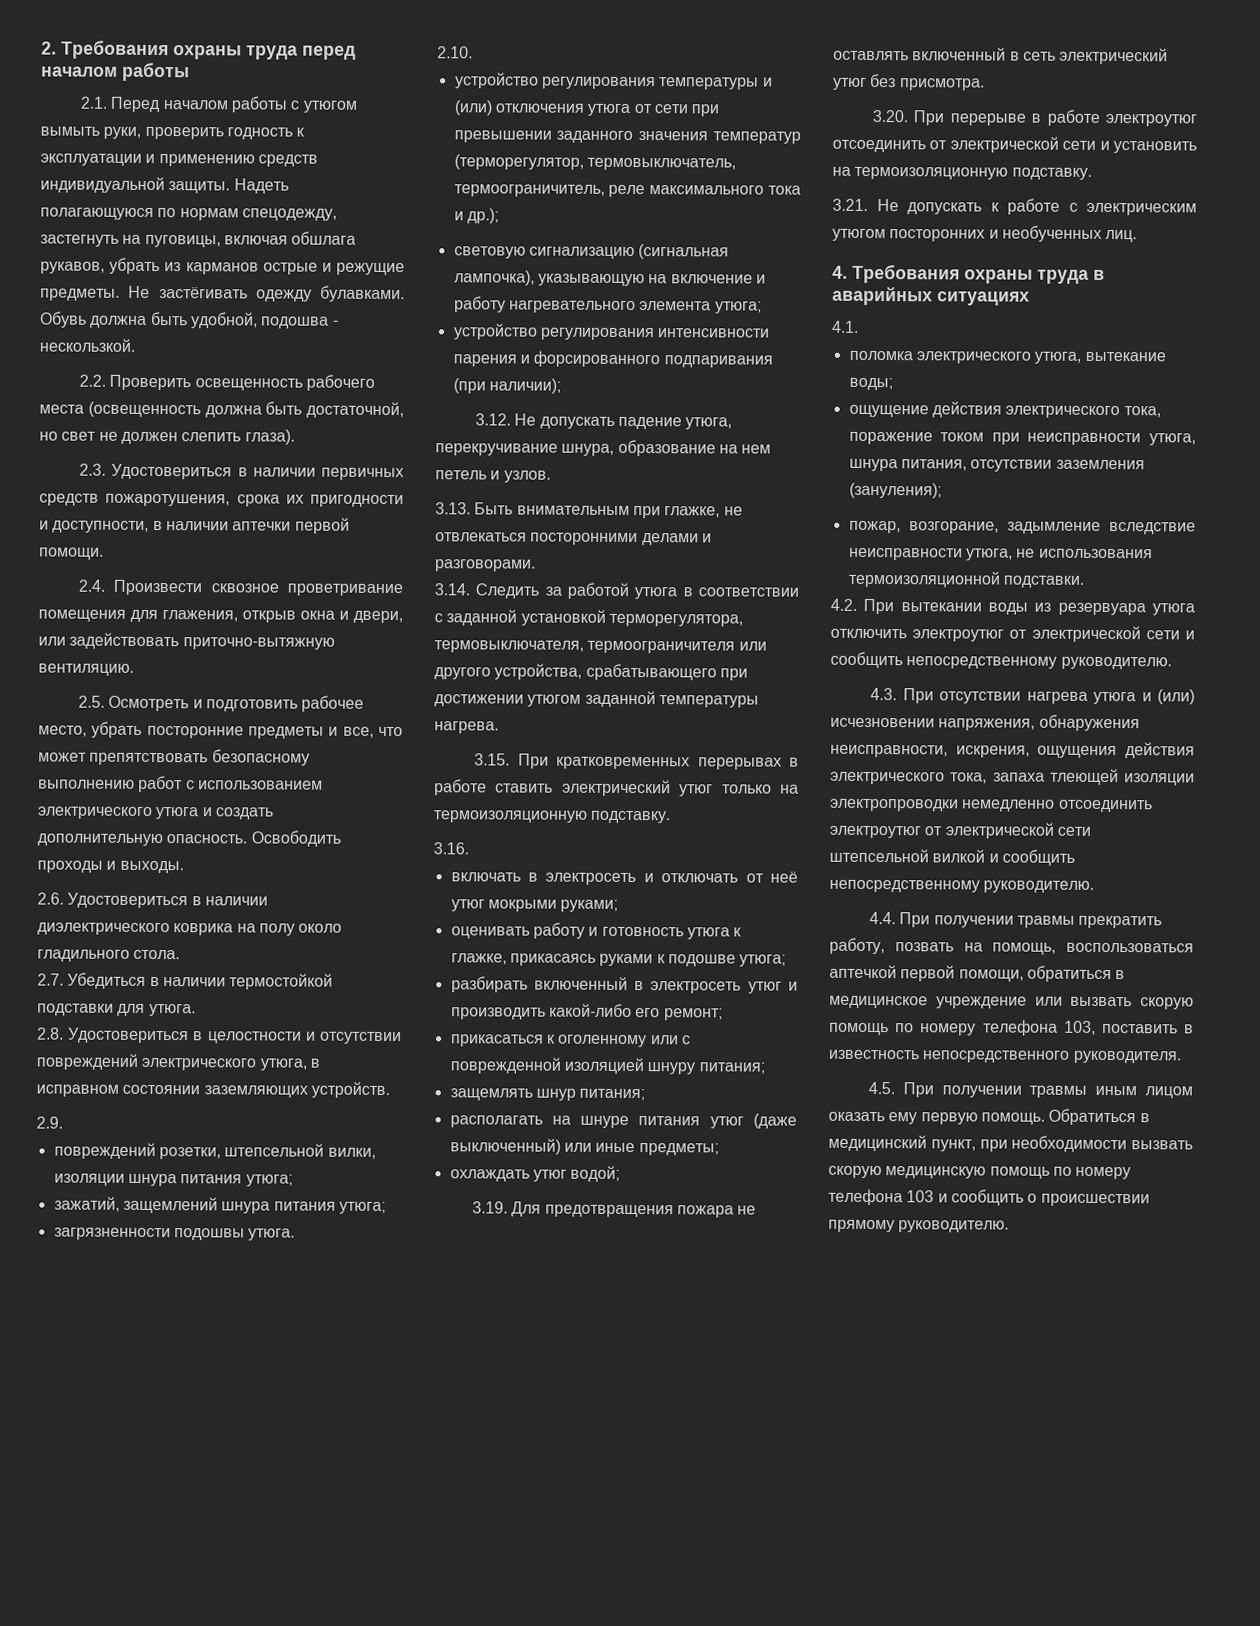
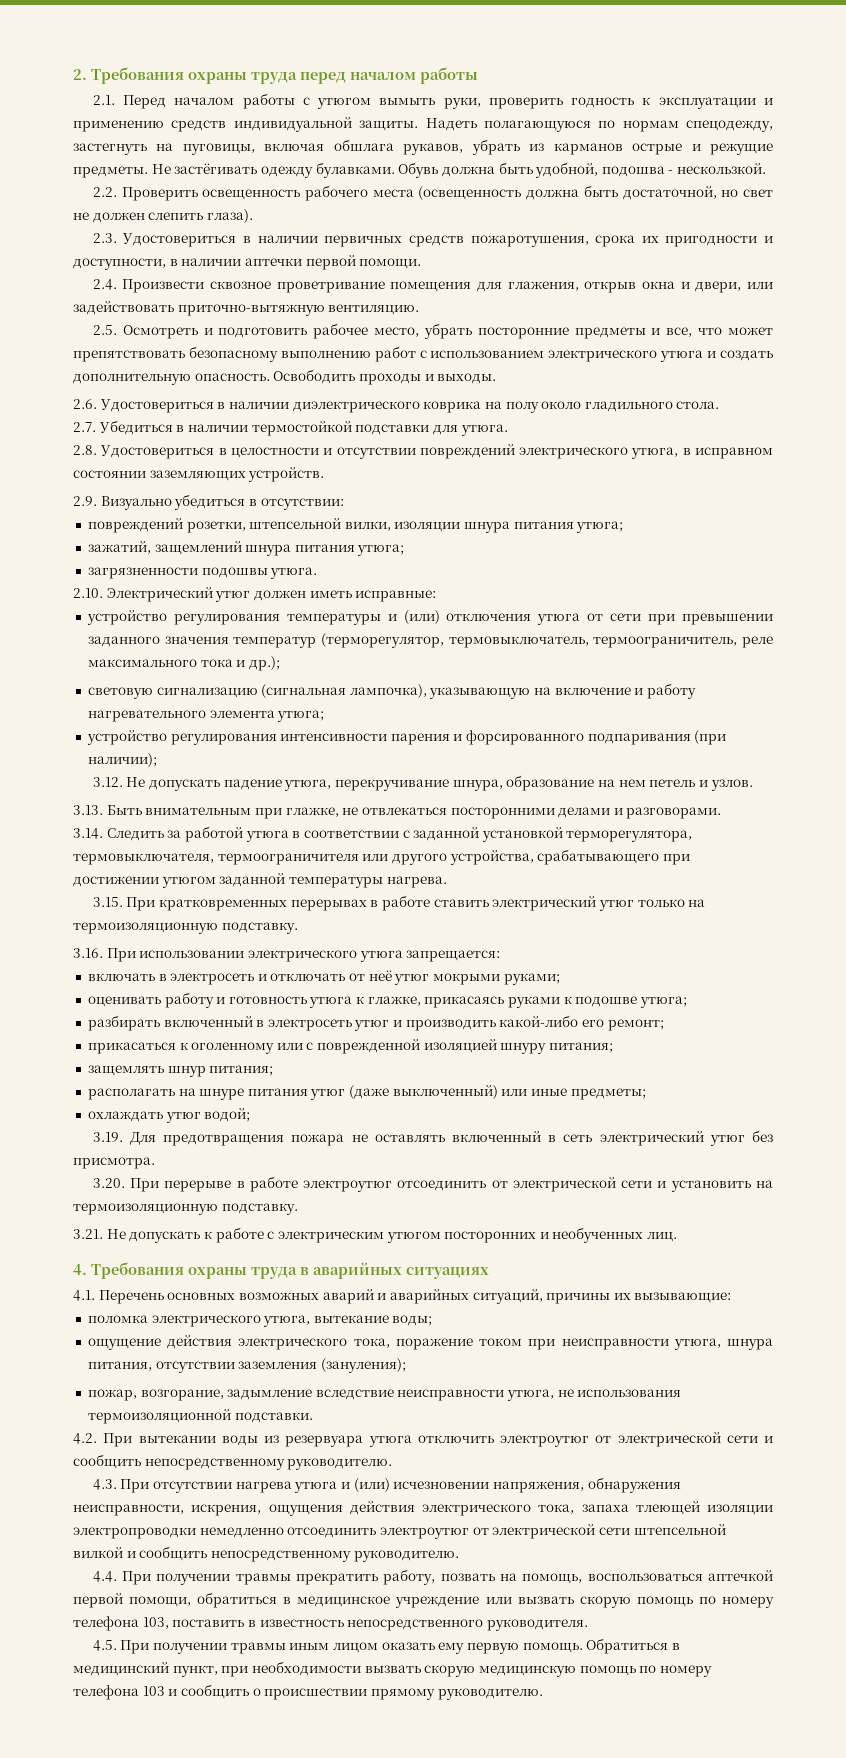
(63, 1122) none -> [100,494,344,510] Визуально убедиться в отсутствии:
(473, 52) none -> [106,587,437,602] Электрический утюг должен иметь исправные:
(469, 848) none -> [106,948,501,962] При использовании электрического утюга запрещается:
(859, 326) none -> [98,1289,732,1304] Перечень основных возможных аварий и аварийных ситуаций, причины их вызывающие:

